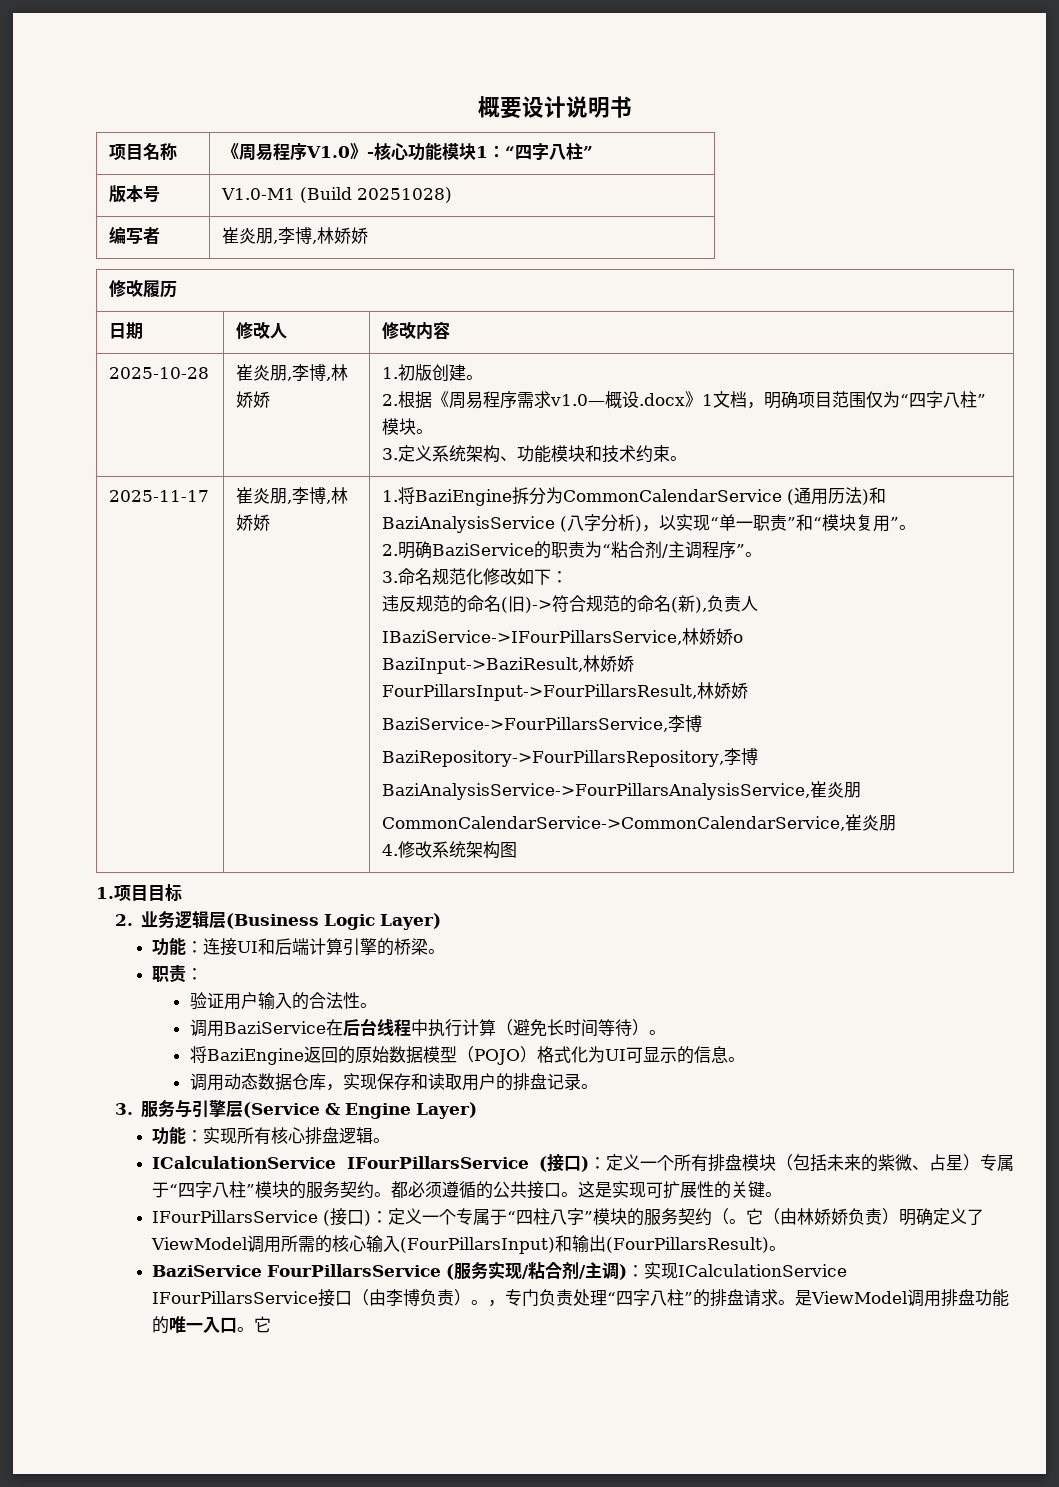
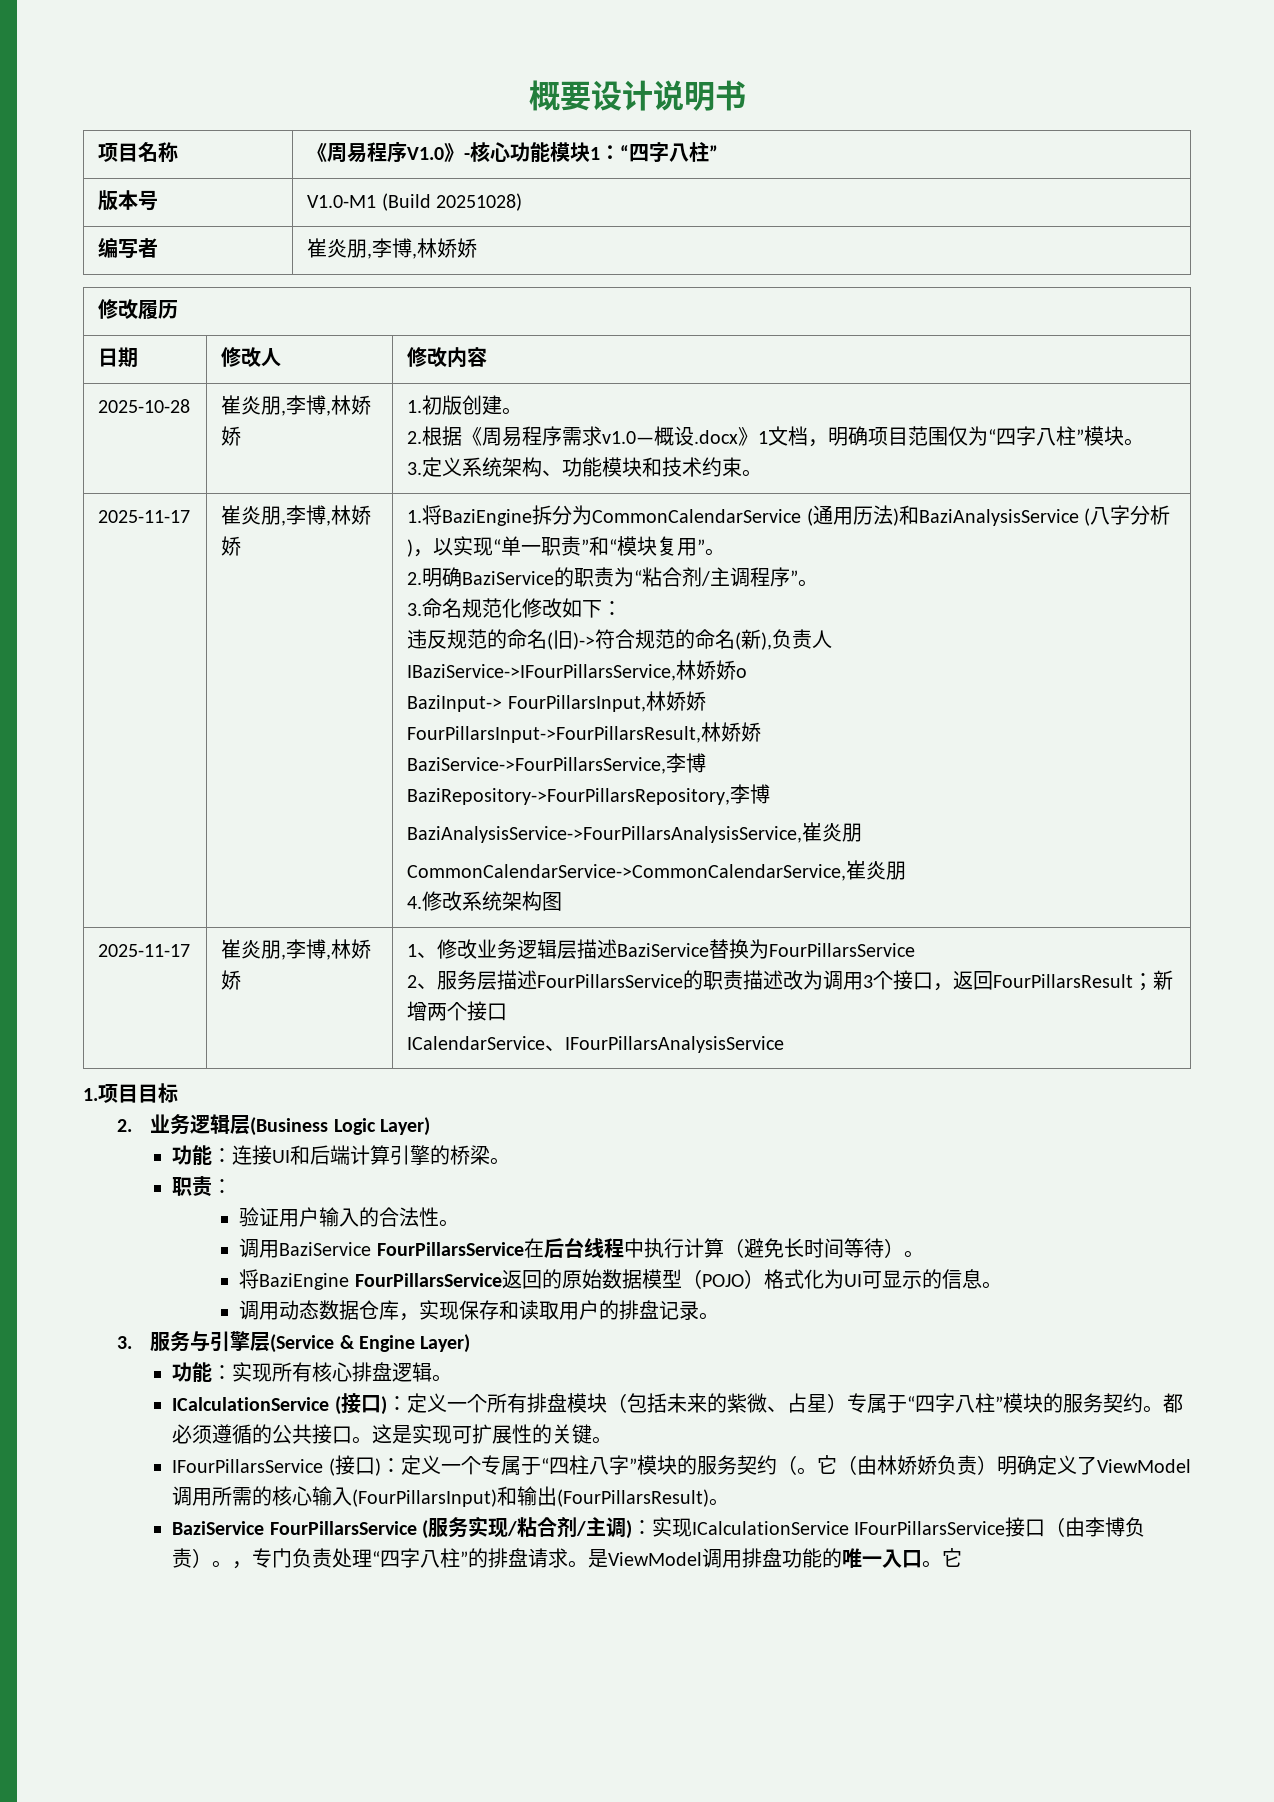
[382,657,584,674] BaziInput->BaziResult, -> [407,695,646,712] BaziInput-> FourPillarsInput,
(518, 850) none -> [98,944,191,957] [221,939,372,960] [221,970,242,990] [407,939,916,959] [407,970,1174,991] [407,1001,508,1021] [407,1036,785,1053] // 2025-11-17 | 崔炎朋,李博,林娇娇 | 1、修改业务逻辑层描述BaziService替换为FourPillarsService // 2、服务层描述FourPillarsService的职责描述改为调用3个接口，返回FourPillarsResult；新增两个接口 // ICalendarService、IFourPillarsAnalysisService
(326, 1027) none -> [376,1242,524,1256] FourPillarsService
(304, 1056) none -> [354,1273,502,1287] FourPillarsService
[346,1156,529,1169] IFourPillarsService -> (330, 1404) none

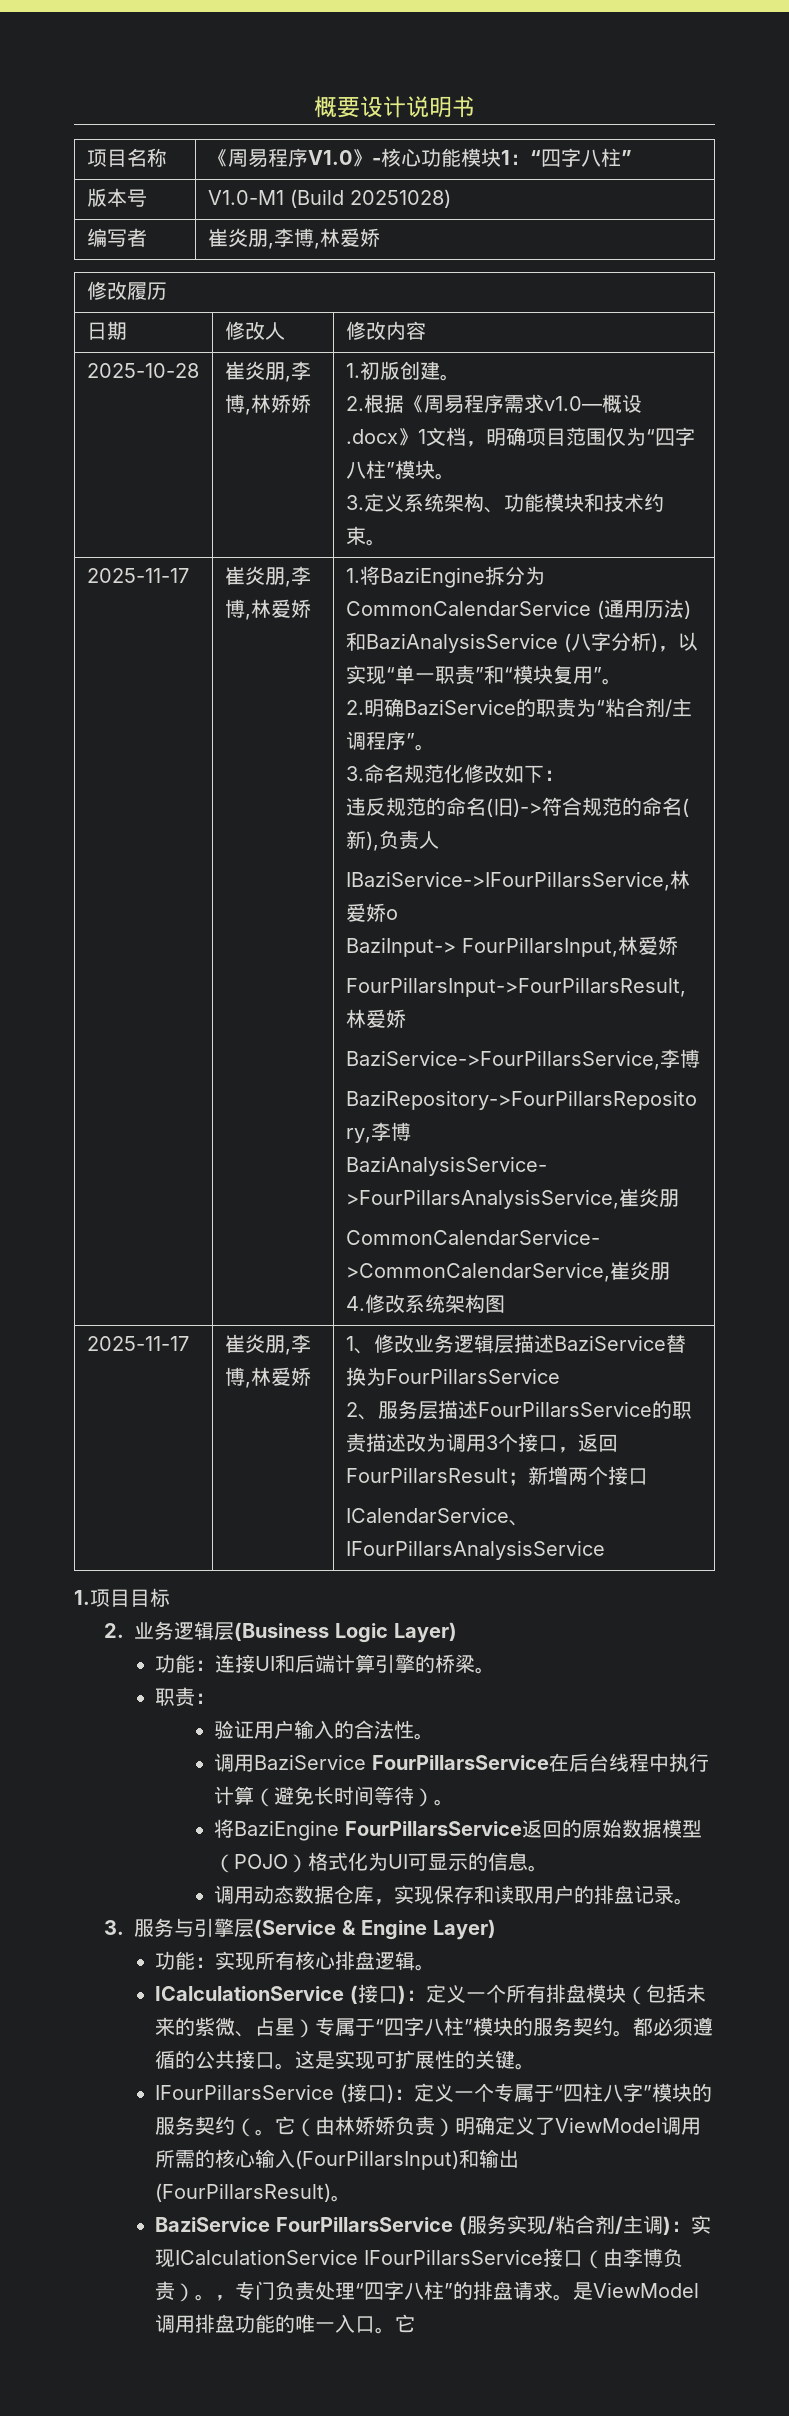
[437,238,458,258] 娇 -> [339,228,360,247] 爱
[351,505,372,525] 娇 -> [270,599,291,618] 爱
[696,660,717,680] 娇 -> [345,903,366,922] 爱
[665,691,686,711] 娇 -> [637,936,658,955] 爱
[721,722,742,742] 娇 -> [365,1009,386,1028] 爱
[351,939,372,959] 娇 -> [270,1367,291,1386] 爱

